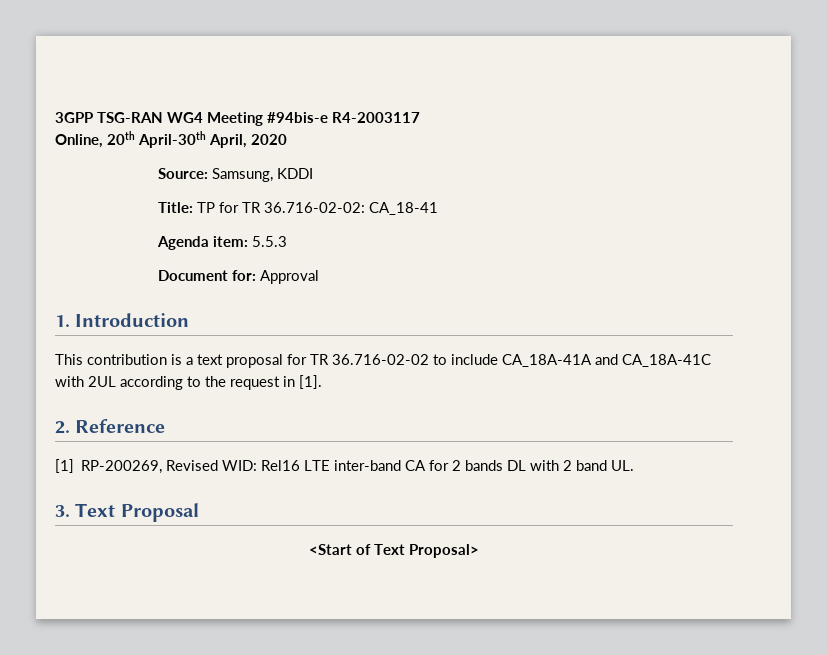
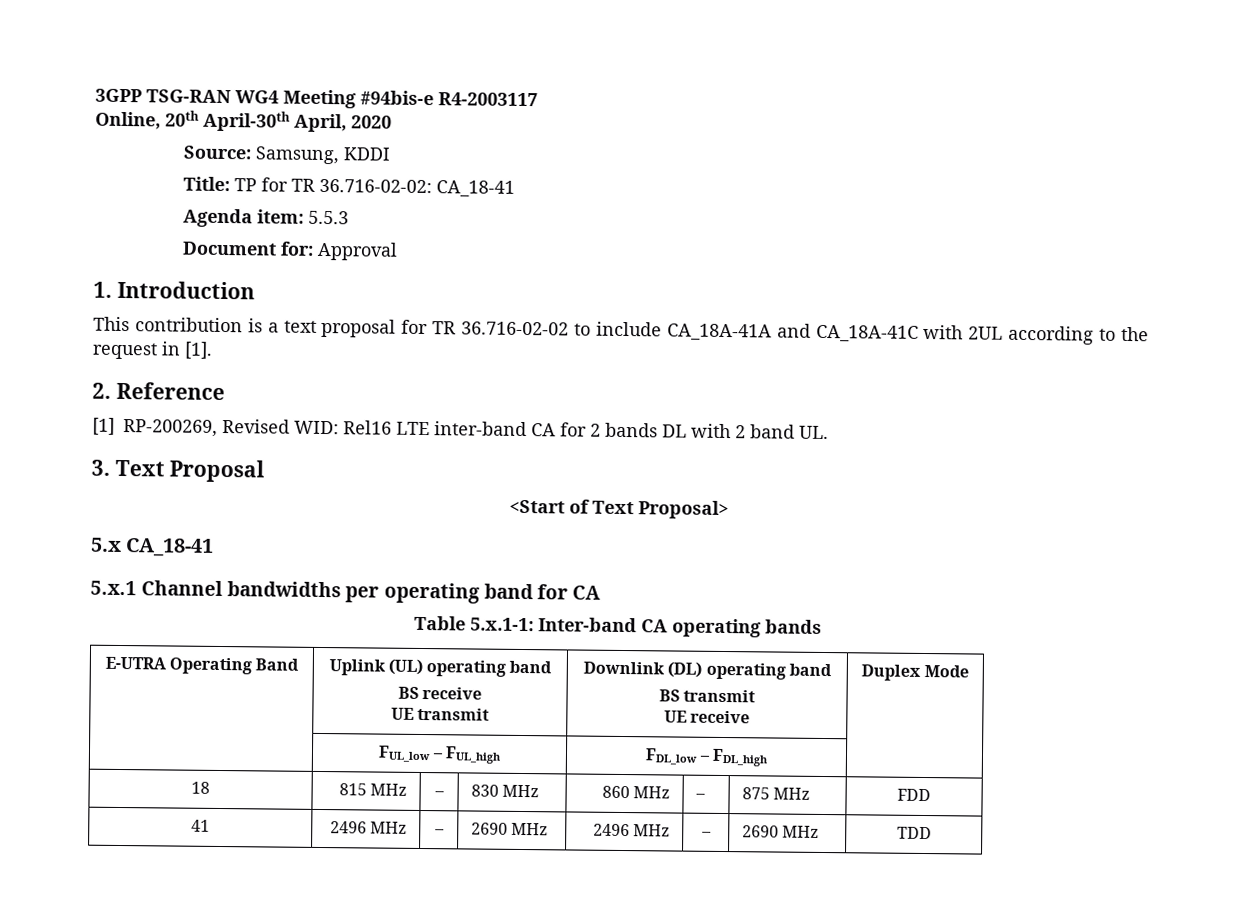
(479, 551) none -> [90,537,215,557] [90,580,601,604] [414,615,822,638] [104,656,300,675] [328,658,553,677] [397,686,483,700] [390,707,491,721] [583,661,832,680] [658,689,757,703] [663,710,751,724] [861,664,969,681] [378,745,502,764] [645,748,769,767] [191,781,210,794] [338,783,408,796] [433,791,445,797] [470,784,540,798] [601,785,671,799] [694,793,706,799] [741,787,811,800] [897,788,931,802] [191,819,210,832] [329,821,408,834] [433,829,445,835] [470,822,549,836] [592,823,671,837] [700,831,712,837] [741,825,820,838] [896,826,932,840] // 5.x CA_18-41 // 5.x.1 Channel bandwidths per operating band for CA // Table 5.x.1-1: Inter-band CA operating bands // E-UTRA Operating Band | Uplink (UL) operating band // BS receive // UE transmit | Downlink (DL) operating band // BS transmit // UE receive | Duplex Mode // | FUL_low – FUL_high | FDL_low – FDL_high | // 18 | 815 MHz | – | 830 MHz | 860 MHz | – | 875 MHz | FDD // 41 | 2496 MHz | – | 2690 MHz | 2496 MHz | – | 2690 MHz | TDD

